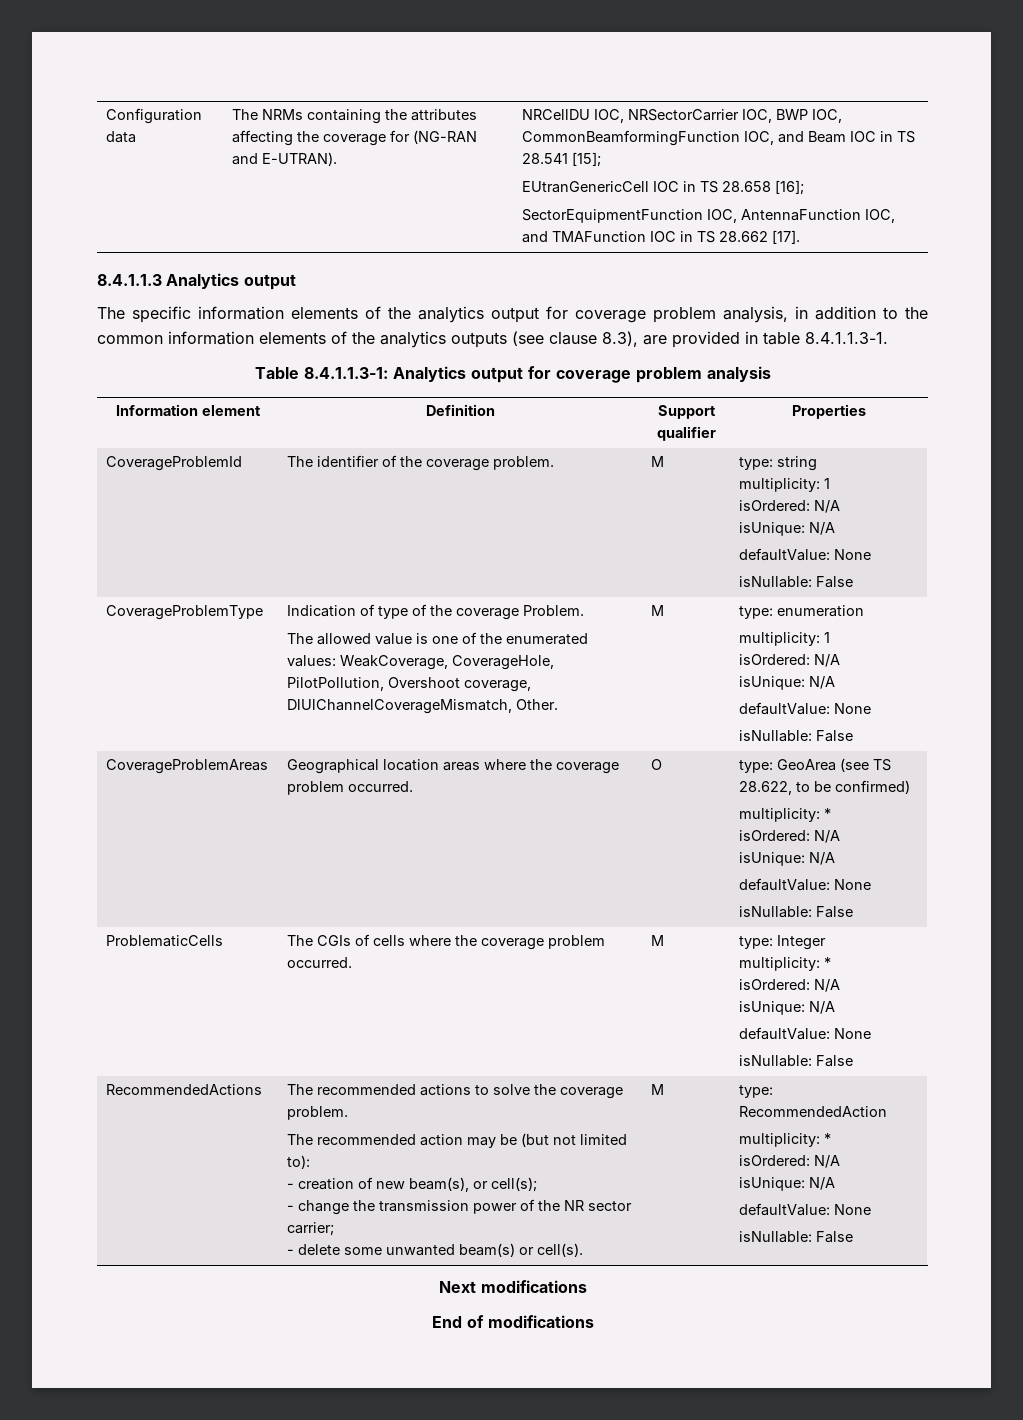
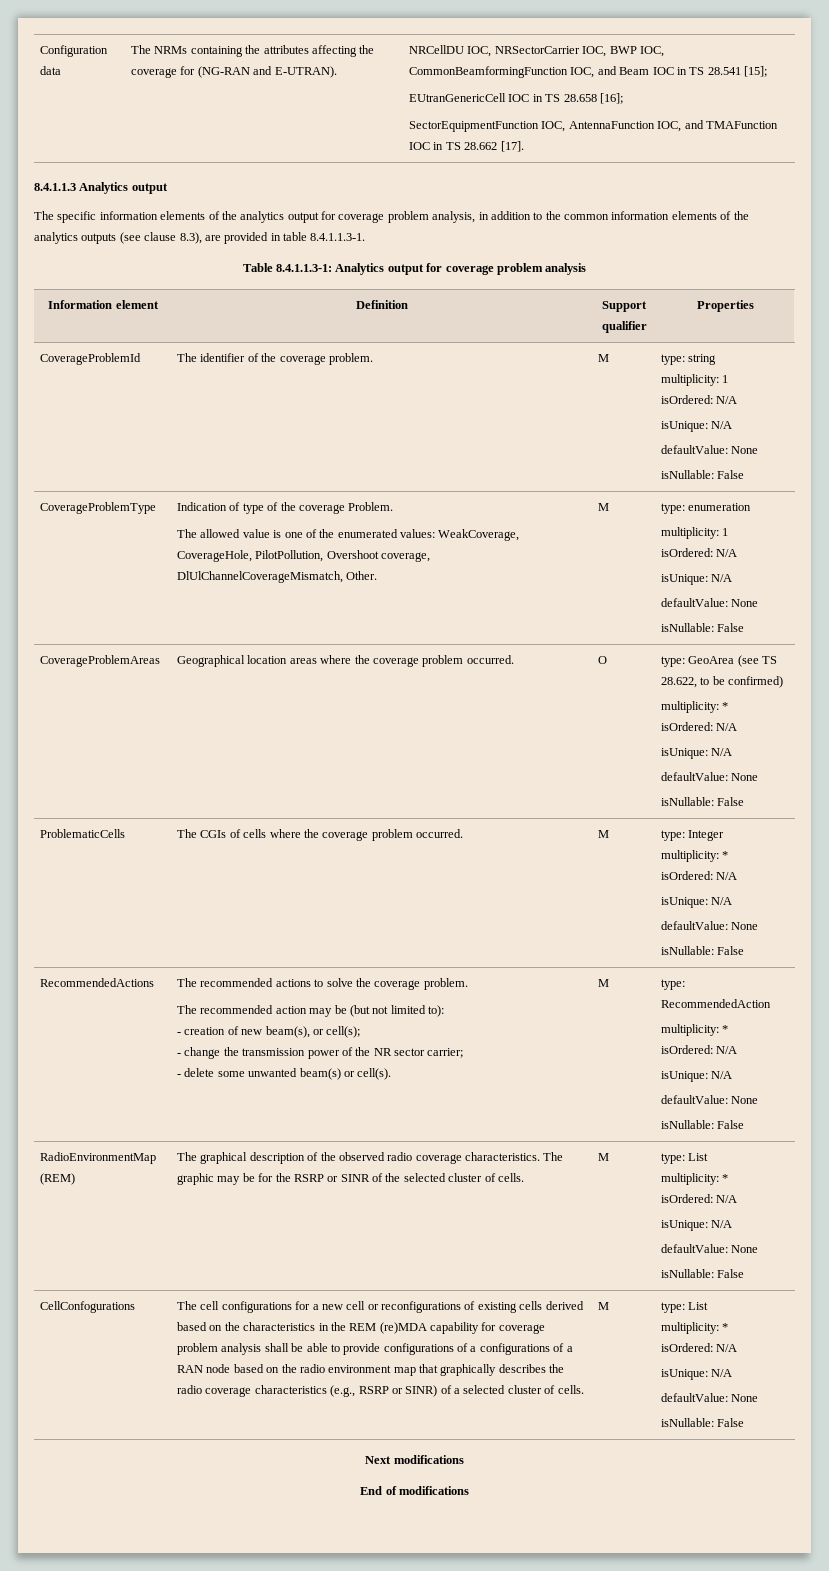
(854, 1237) none -> [40,1152,157,1164] [40,1173,76,1185] [177,1152,564,1164] [177,1173,524,1185] [598,1153,610,1161] [661,1153,709,1164] [661,1173,729,1185] [661,1194,738,1203] [661,1220,733,1231] [661,1244,759,1253] [661,1269,745,1278] [40,1301,136,1313] [177,1301,584,1313] [177,1322,545,1334] [177,1343,573,1355] [177,1364,565,1376] [177,1385,584,1397] [598,1302,610,1310] [661,1302,709,1313] [661,1322,729,1334] [661,1343,738,1352] [661,1369,733,1380] [661,1393,759,1402] [661,1418,745,1427] // RadioEnvironmentMap (REM) | The graphical description of the observed radio coverage characteristics. The graphic may be for the RSRP or SINR of the selected cluster of cells. | M | type: List // multiplicity: * // isOrdered: N/A // isUnique: N/A // defaultValue: None // isNullable: False // CellConfogurations | The cell configurations for a new cell or reconfigurations of existing cells derived based on the characteristics in the REM (re)MDA capability for coverage problem analysis shall be able to provide configurations of a configurations of a RAN node based on the radio environment map that graphically describes the radio coverage characteristics (e.g., RSRP or SINR) of a selected cluster of cells. | M | type: List // multiplicity: * // isOrdered: N/A // isUnique: N/A // defaultValue: None // isNullable: False

